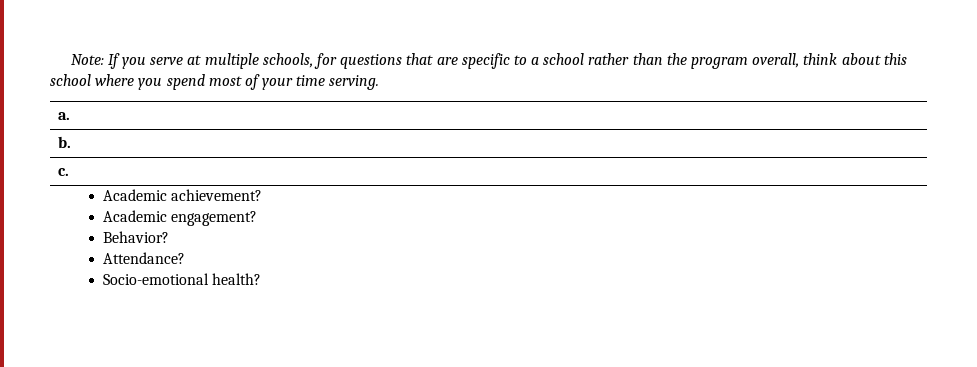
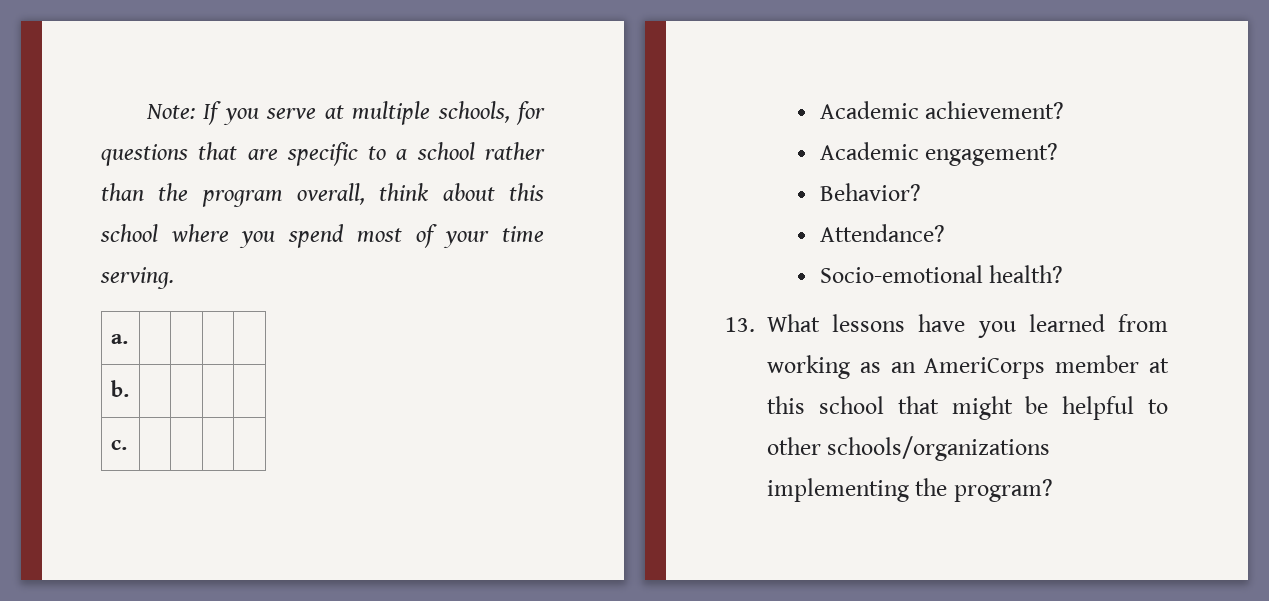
(261, 279) none -> [725,314,1168,338] [767,355,1169,379] [767,396,1168,420] [767,436,1051,461] [767,478,1053,502] // 13. What lessons have you learned from working as an AmeriCorps member at this school that might be helpful to other schools/organizations implementing the program?

